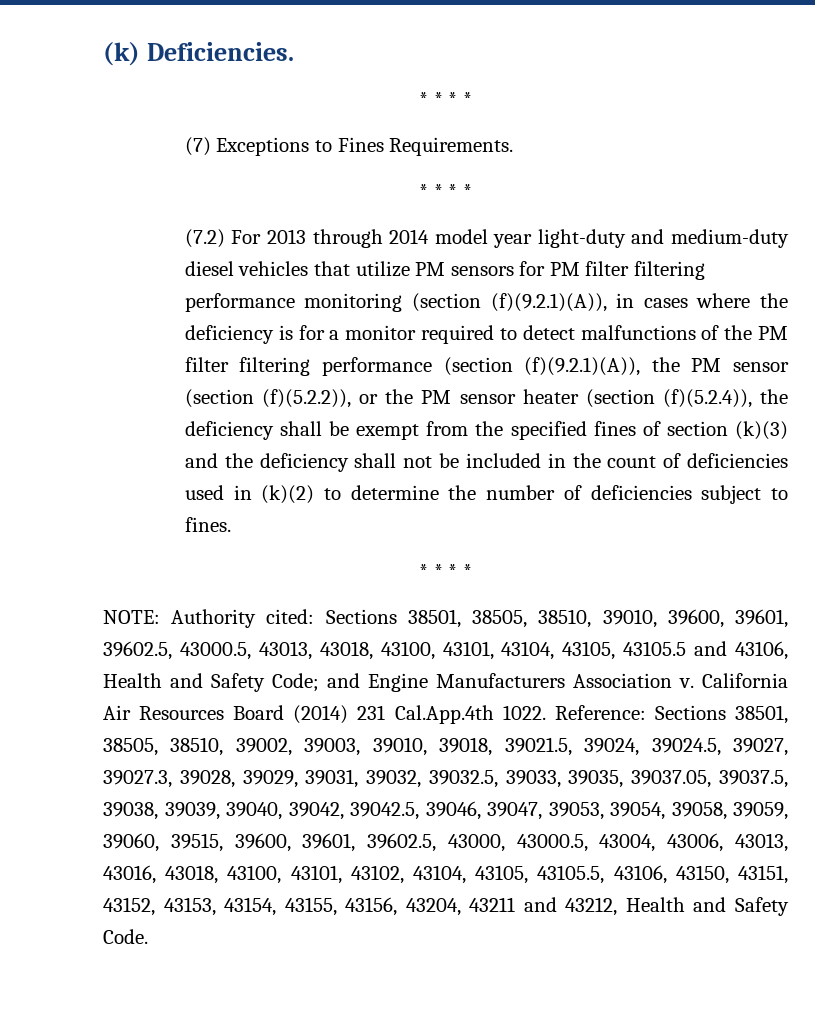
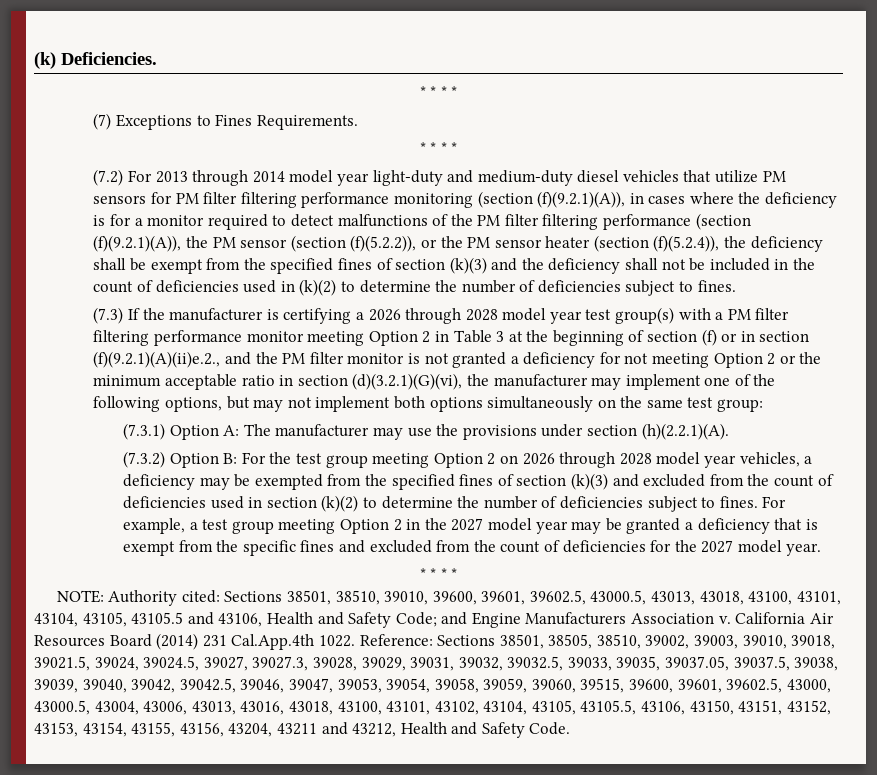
(231, 524) none -> [93,307,790,324] [93,329,810,346] [93,351,822,368] [93,373,776,390] [93,396,764,412] [123,423,729,440] [123,451,813,468] [123,473,834,490] [123,495,787,512] [123,518,818,534] [123,540,821,556] // (7.3) If the manufacturer is certifying a 2026 through 2028 model year test group(s) with a PM filter filtering performance monitor meeting Option 2 in Table 3 at the beginning of section (f) or in section (f)(9.2.1)(A)(ii)e.2., and the PM filter monitor is not granted a deficiency for not meeting Option 2 or the minimum acceptable ratio in section (d)(3.2.1)(G)(vi), the manufacturer may implement one of the following options, but may not implement both options simultaneously on the same test group: // (7.3.1) Option A: The manufacturer may use the provisions under section (h)(2.2.1)(A). // (7.3.2) Option B: For the test group meeting Option 2 on 2026 through 2028 model year vehicles, a deficiency may be exempted from the specified fines of section (k)(3) and excluded from the count of deficiencies used in section (k)(2) to determine the number of deficiencies subject to fines. For example, a test group meeting Option 2 in the 2027 model year may be granted a deficiency that is exempt from the specific fines and excluded from the count of deficiencies for the 2027 model year.
[472,610,528,628] 38505, -> (331, 597) none

